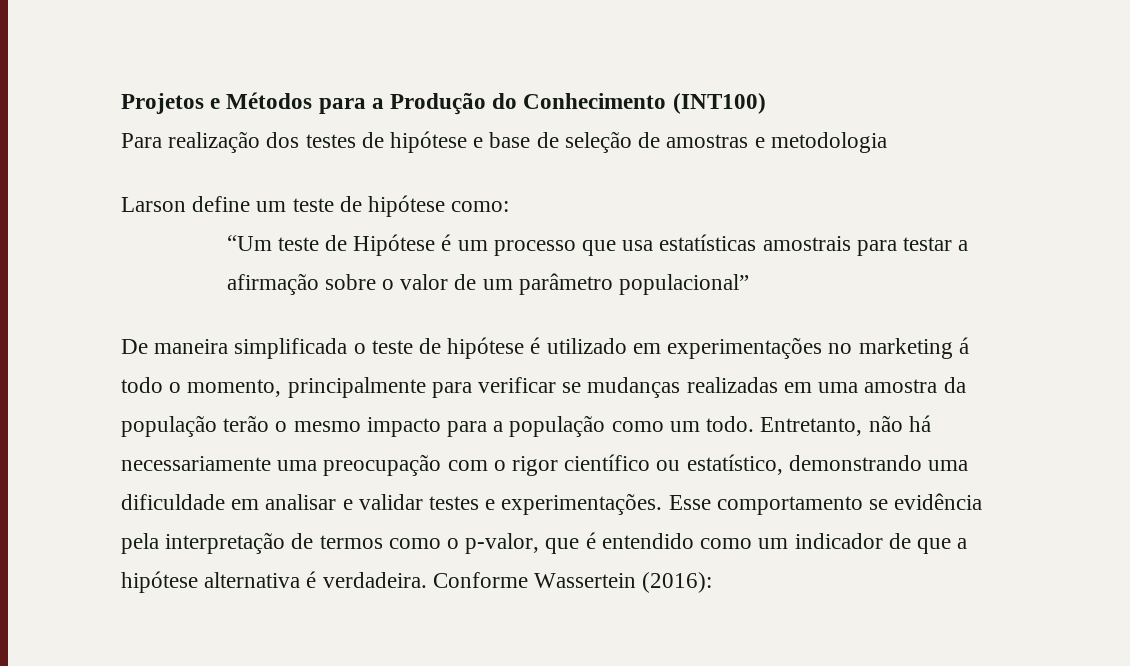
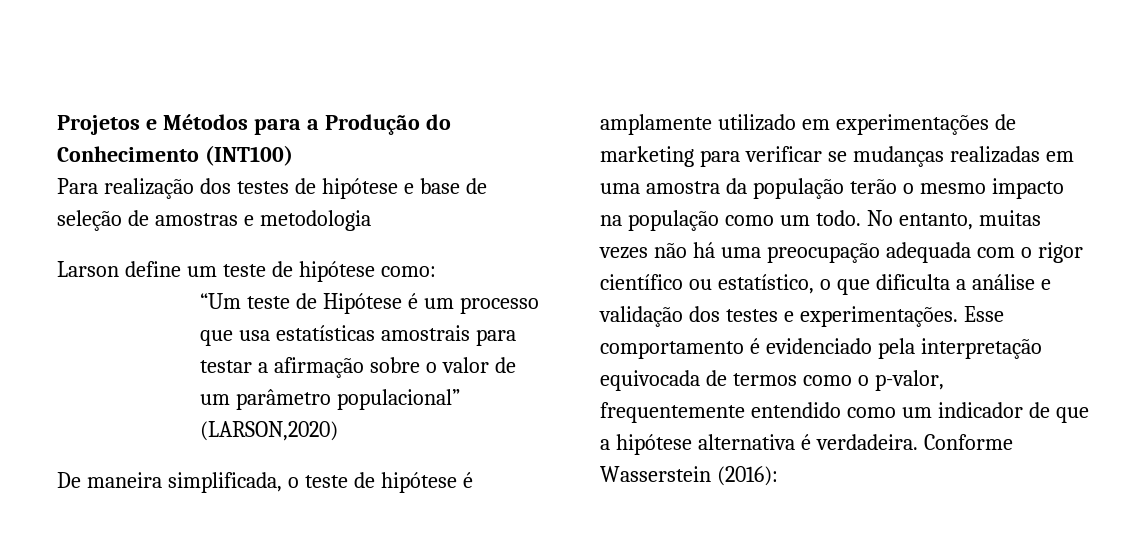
(750, 284) none -> [200,421,339,441] (LARSON,2020)
[234,338,348,359] simplificada -> [167,472,282,493] simplificada,
(541, 345) none -> [600,114,712,135] amplamente
[828,337,969,359] [121,377,426,398] no marketing á todo o momento, principalmente -> [994,114,1016,130] [600,146,694,167] de marketing
[447,421,504,437] para a -> [600,215,622,226] na
[760,417,863,436] Entretanto, -> [866,210,1041,230] [599,247,648,259] No entanto, muitas vezes
[121,456,271,471] necessariamente -> (715, 250) none
(442, 465) none -> [885,242,971,263] adequada
[788,455,969,471] [121,494,423,510] demonstrando uma dificuldade em analisar e validar -> [819,274,1051,295] [599,306,720,327] o que dificulta a análise e validação dos
[869,493,983,510] se evidência -> [749,338,872,354] é evidenciado
(286, 543) none -> [600,370,700,391] equivocada
[545,532,596,554] que é -> [600,402,745,423] frequentemente
[534,573,637,588] Wassertein -> [600,466,711,482] Wasserstein

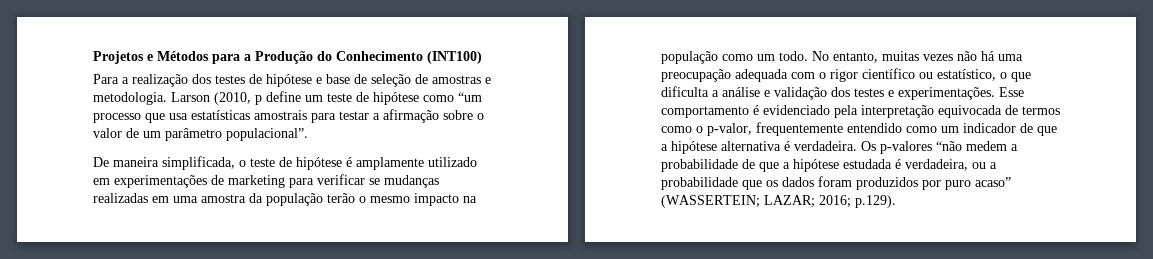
(98, 186) none -> [122,77,129,84] a
[259,210,371,231] [57,261,119,277] metodologia // Larson -> [93,92,262,105] metodologia. Larson (2010, p
[380,266,436,277] [200,293,454,314] como: // “Um teste de Hipótese é um -> [423,92,482,102] como “um
[336,389,460,410] [200,421,339,441] populacional” (LARSON,2020) -> [226,128,308,141] populacional”.
[923,434,1013,450] [600,466,778,486] Conforme Wasserstein (2016): -> [861,141,1018,154] [661,159,997,172] [661,176,1011,190] [661,195,896,208] Os p-valores “não medem a probabilidade de que a hipótese estudada é verdadeira, ou a probabilidade que os dados foram produzidos por puro acaso” (WASSERTEIN; LAZAR; 2016; p.129).

